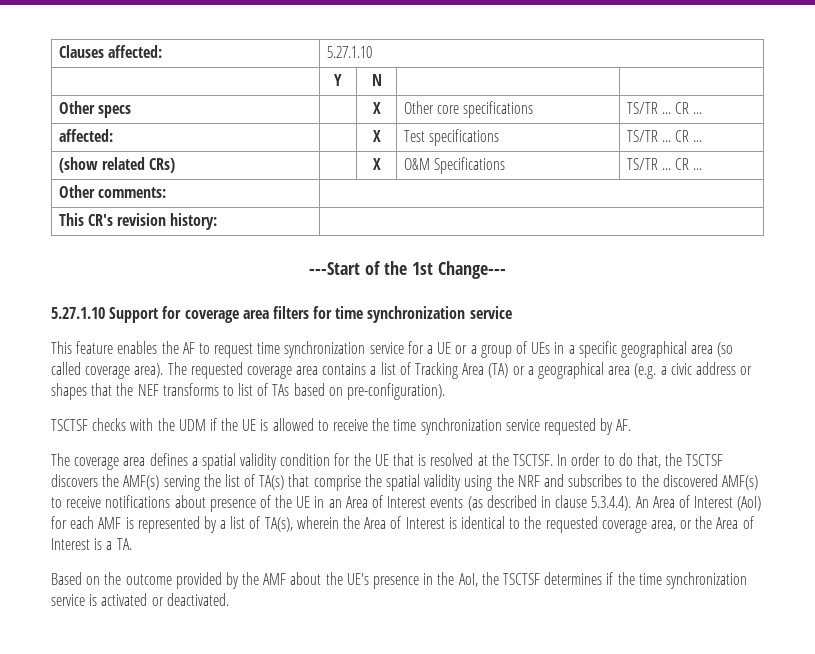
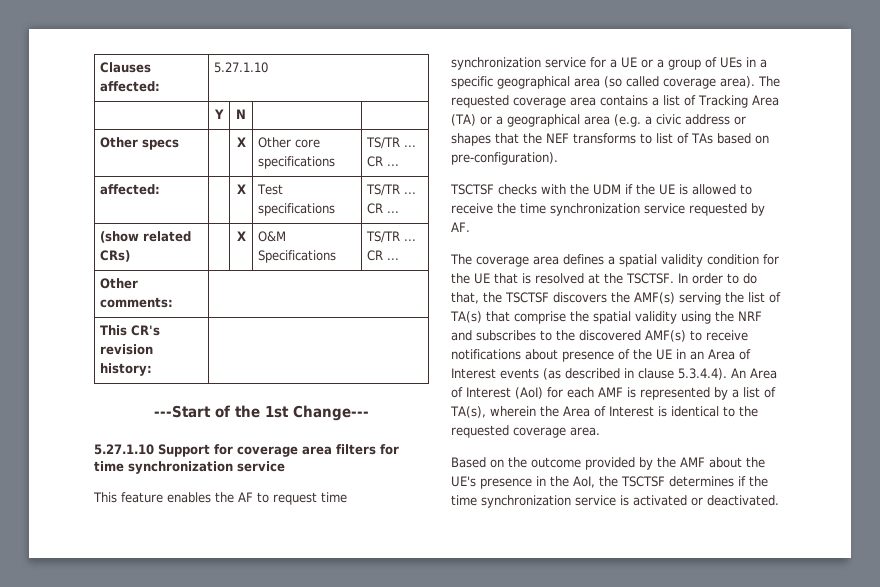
[650,516,754,531] [51,538,132,550] area, or the Area of Interest is a TA. -> [570,427,600,436] area.

